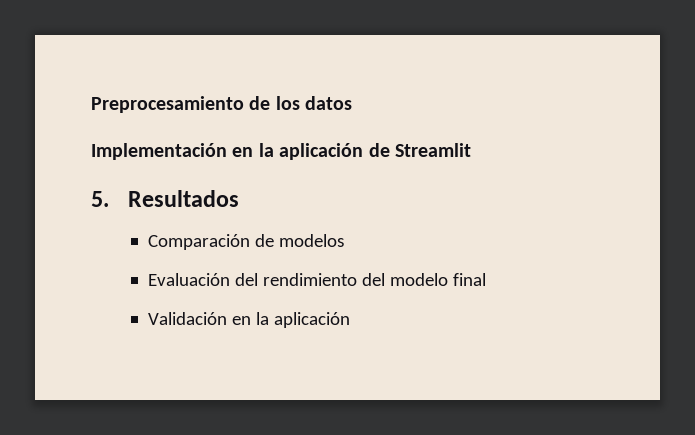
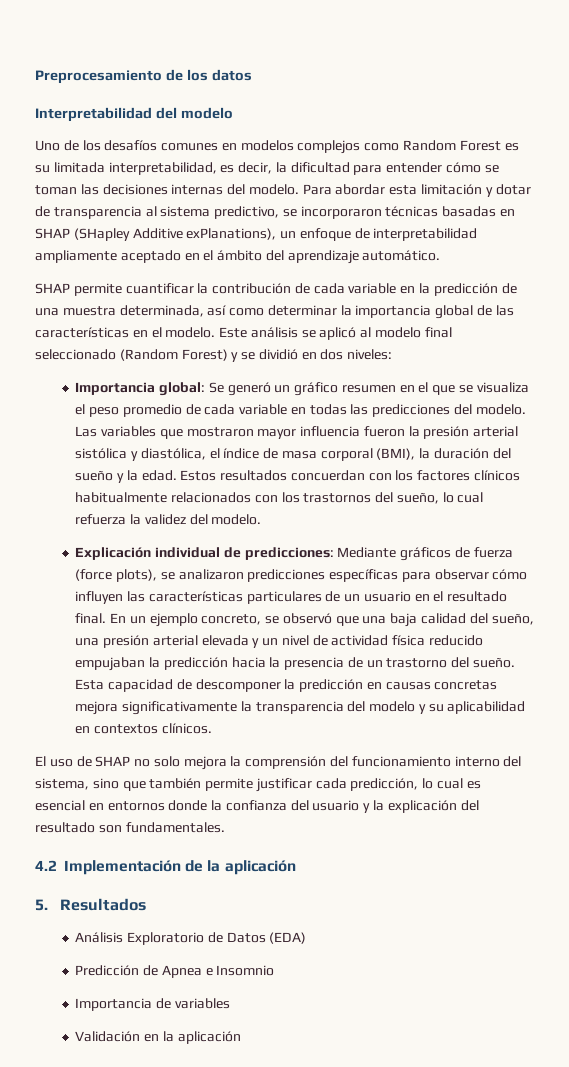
[91,143,471,160] Implementación en la aplicación de Streamlit -> [35,107,233,122] [35,140,519,154] [35,162,499,175] [35,184,531,197] [35,206,516,219] [35,228,478,241] [35,250,441,264] [35,283,517,296] [35,305,514,319] [35,327,452,340] [35,349,393,362] [75,382,529,396] [75,404,526,417] [75,426,519,439] [75,448,511,461] [75,470,521,483] [75,492,484,504] [75,514,262,525] [75,547,513,561] [75,569,528,582] [75,591,508,604] [75,613,534,627] [75,635,484,648] [75,657,516,671] [75,679,498,692] [75,701,526,715] [75,723,212,734] [35,756,522,770] [35,778,481,792] [35,800,479,813] [35,822,225,833] [35,860,296,875] Interpretabilidad del modelo // Uno de los desafíos comunes en modelos complejos como Random Forest es su limitada interpretabilidad, es decir, la dificultad para entender cómo se toman las decisiones internas del modelo. Para abordar esta limitación y dotar de transparencia al sistema predictivo, se incorporaron técnicas basadas en SHAP (SHapley Additive exPlanations), un enfoque de interpretabilidad ampliamente aceptado en el ámbito del aprendizaje automático. // SHAP permite cuantificar la contribución de cada variable en la predicción de una muestra determinada, así como determinar la importancia global de las características en el modelo. Este análisis se aplicó al modelo final seleccionado (Random Forest) y se dividió en dos niveles: // Importancia global: Se generó un gráfico resumen en el que se visualiza el peso promedio de cada variable en todas las predicciones del modelo. Las variables que mostraron mayor influencia fueron la presión arterial sistólica y diastólica, el índice de masa corporal (BMI), la duración del sueño y la edad. Estos resultados concuerdan con los factores clínicos habitualmente relacionados con los trastornos del sueño, lo cual refuerza la validez del modelo. // Explicación individual de predicciones: Mediante gráficos de fuerza (force plots), se analizaron predicciones específicas para observar cómo influyen las características particulares de un usuario en el resultado final. En un ejemplo concreto, se observó que una baja calidad del sueño, una presión arterial elevada y un nivel de actividad física reducido empujaban la predicción hacia la presencia de un trastorno del sueño. Esta capacidad de descomponer la predicción en causas concretas mejora significativamente la transparencia del modelo y su aplicabilidad en contextos clínicos. // El uso de SHAP no solo mejora la comprensión del funcionamiento interno del sistema, sino que también permite justificar cada predicción, lo cual es esencial en entornos donde la confianza del usuario y la explicación del resultado son fundamentales. // 4.2 Implementación de la aplicación
[147,234,344,250] [147,273,486,286] Comparación de modelos // Evaluación del rendimiento del modelo final -> [75,932,307,945] [75,965,275,978] [75,998,230,1011] Análisis Exploratorio de Datos (EDA) // Predicción de Apnea e Insomnio // Importancia de variables

